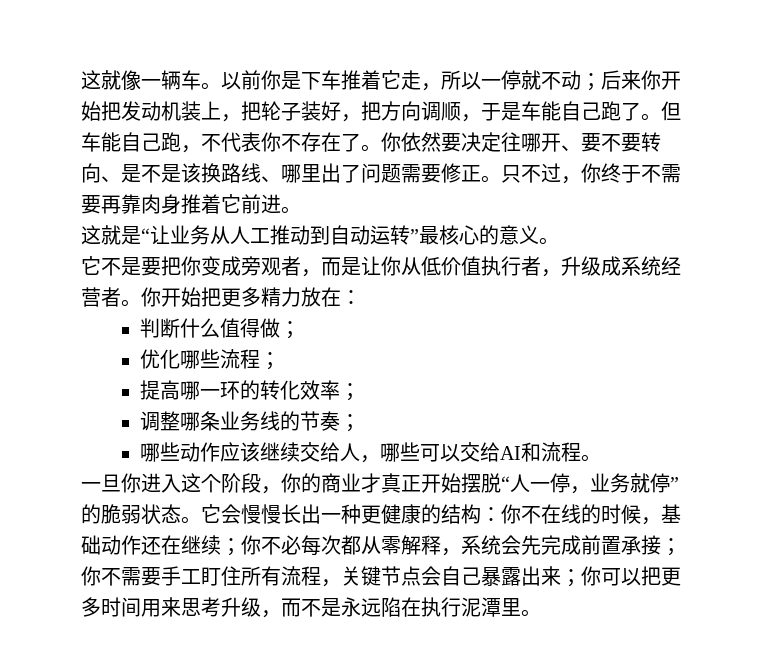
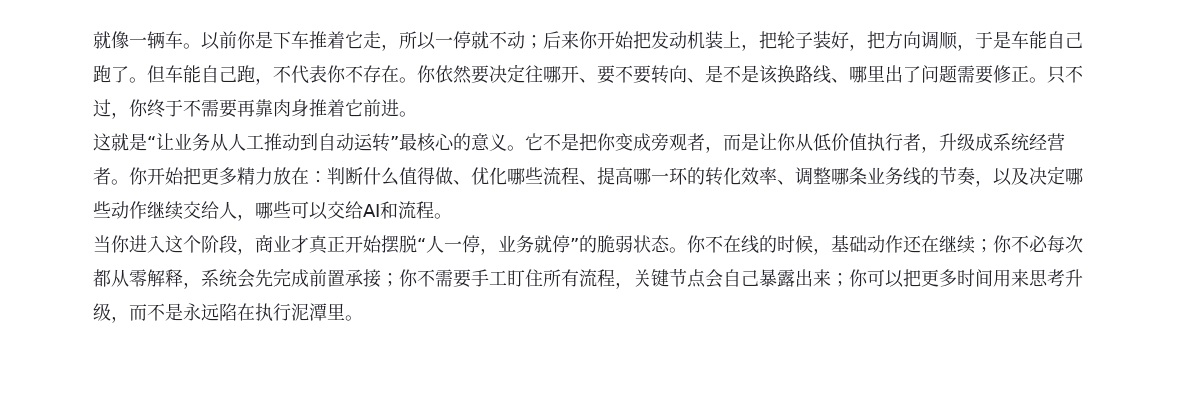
[81,70,101,90] 这 -> (93, 40) none
[341,133,361,152] 了 -> (399, 74) none
[81,256,161,276] // 它不是要 -> [525,133,579,151] 它不是
(361, 297) // -> (327, 177) none
[280,321,301,339] ； // -> [453,180,471,185] 、
[260,352,281,370] ； // -> [579,180,597,185] 、
[340,383,361,401] ； // -> [777,180,795,185] 、
[340,414,361,432] ； // -> [975,166,1065,187] ，以及决定
[220,442,261,462] 应该 -> (147, 210) none
[81,474,121,492] 一旦 -> [93,235,111,253] 当
[281,473,321,493] 你的 -> (255, 251) none
[201,504,501,524] 它会慢慢长出一种更健康的结构： -> (687, 250) none

